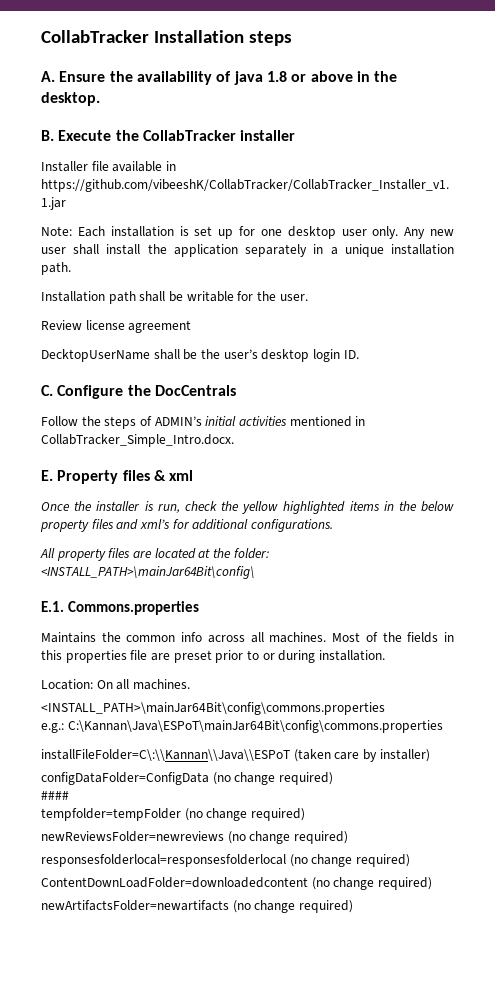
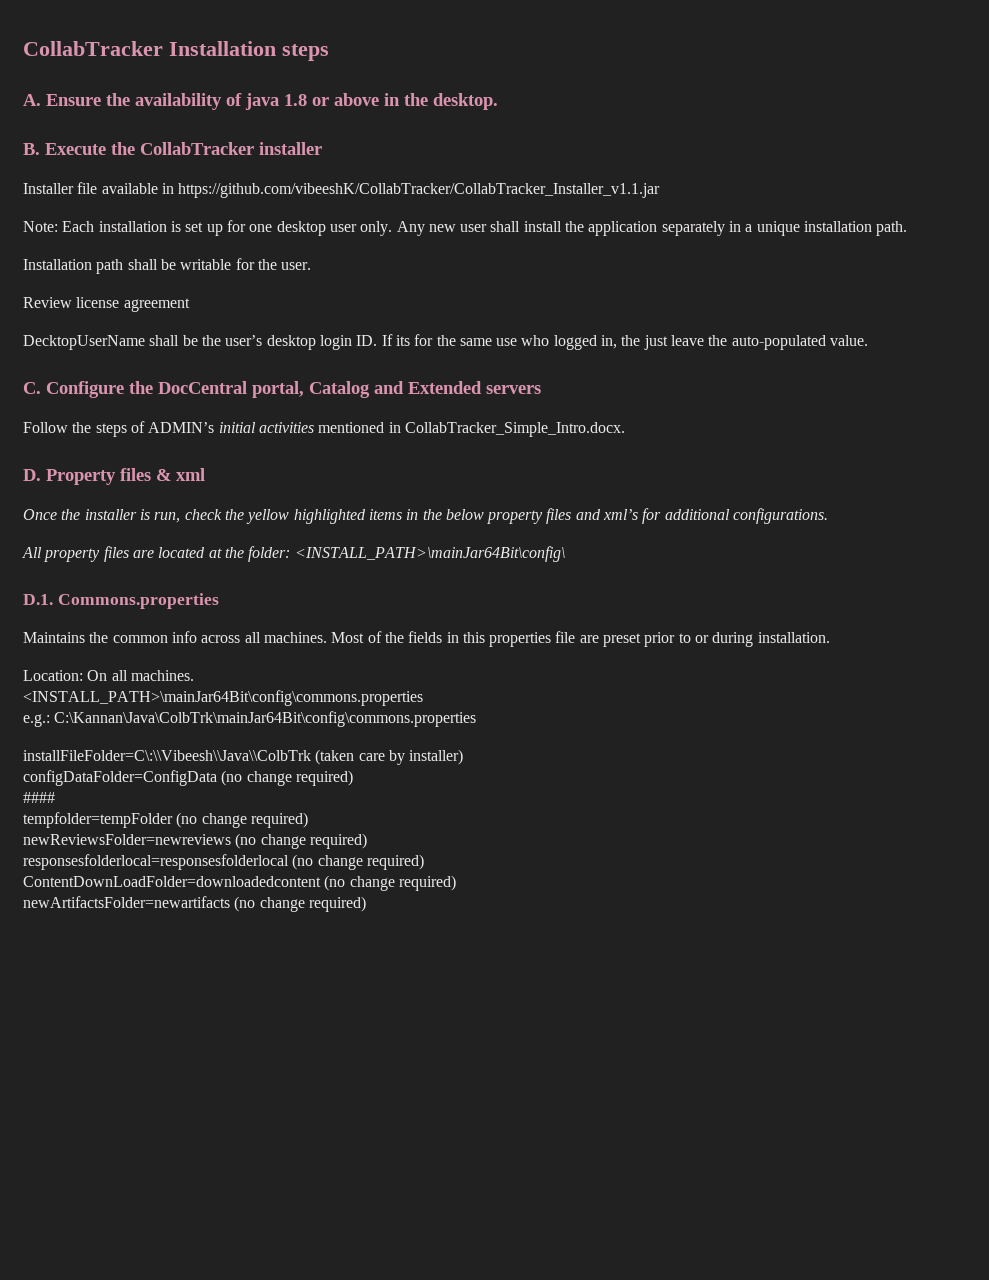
[41,385,236,399] // C. Configure the DocCentrals -> [381,334,869,350] [23,381,541,398] If its for the same use who logged in, the just leave the auto-populated value. // C. Configure the DocCentral portal, Catalog and Extended servers
[41,470,53,481] E. -> [23,469,41,481] D.
[41,601,64,612] E.1. -> [23,594,53,605] D.1.
[67,720,443,733] [41,749,290,761] C:\Kannan\Java\ESPoT\mainJar64Bit\config\commons.properties // installFileFolder=C\:\\Kannan\\Java\\ESPoT -> [54,711,477,727] [23,750,311,761] C:\Kannan\Java\ColbTrk\mainJar64Bit\config\commons.properties // installFileFolder=C\:\\Vibeesh\\Java\\ColbTrk

